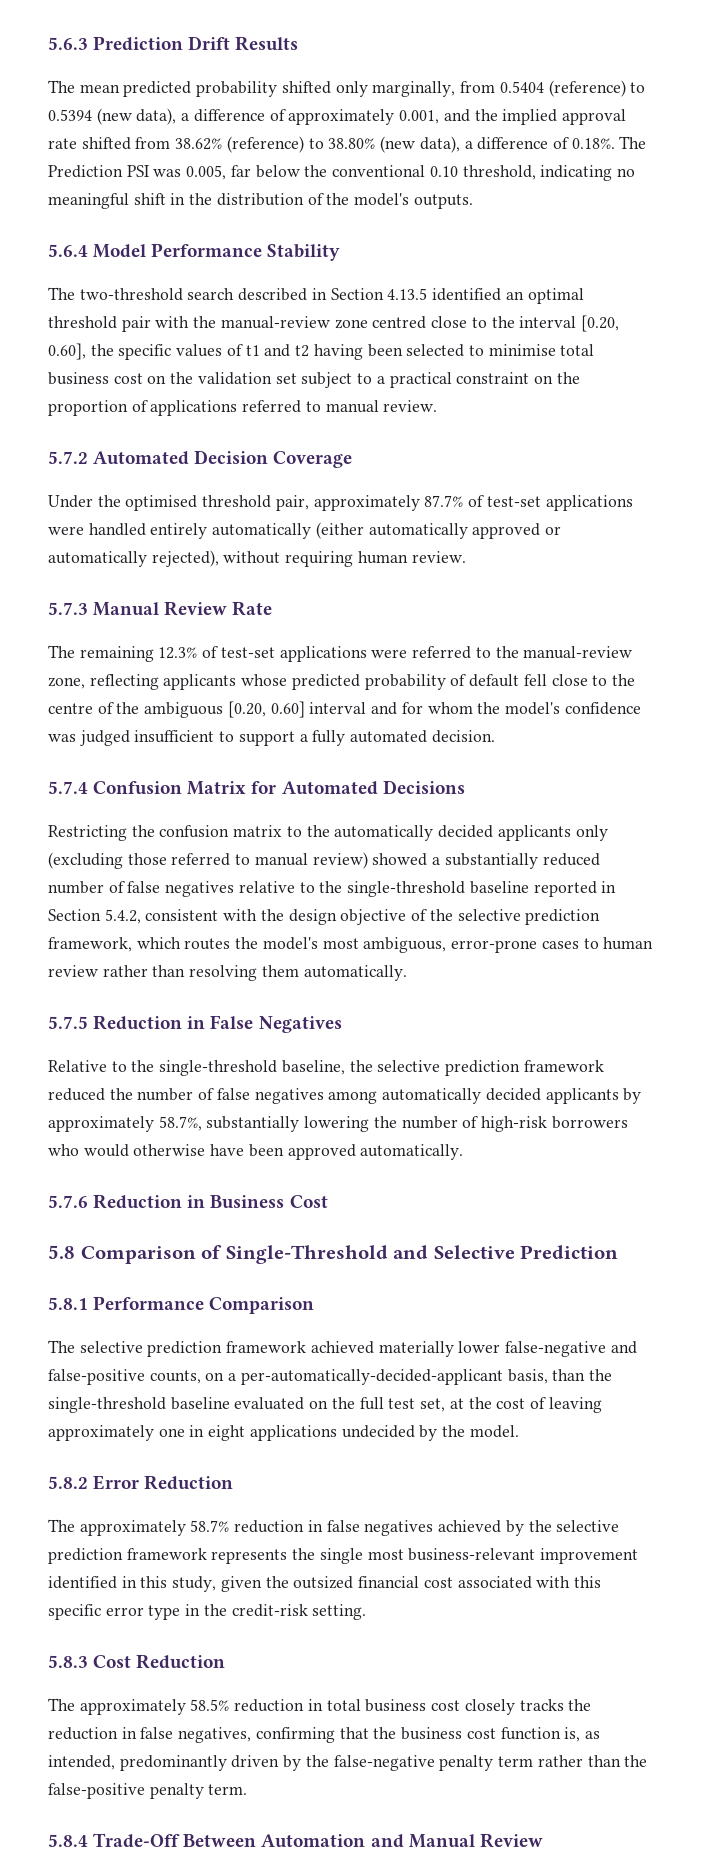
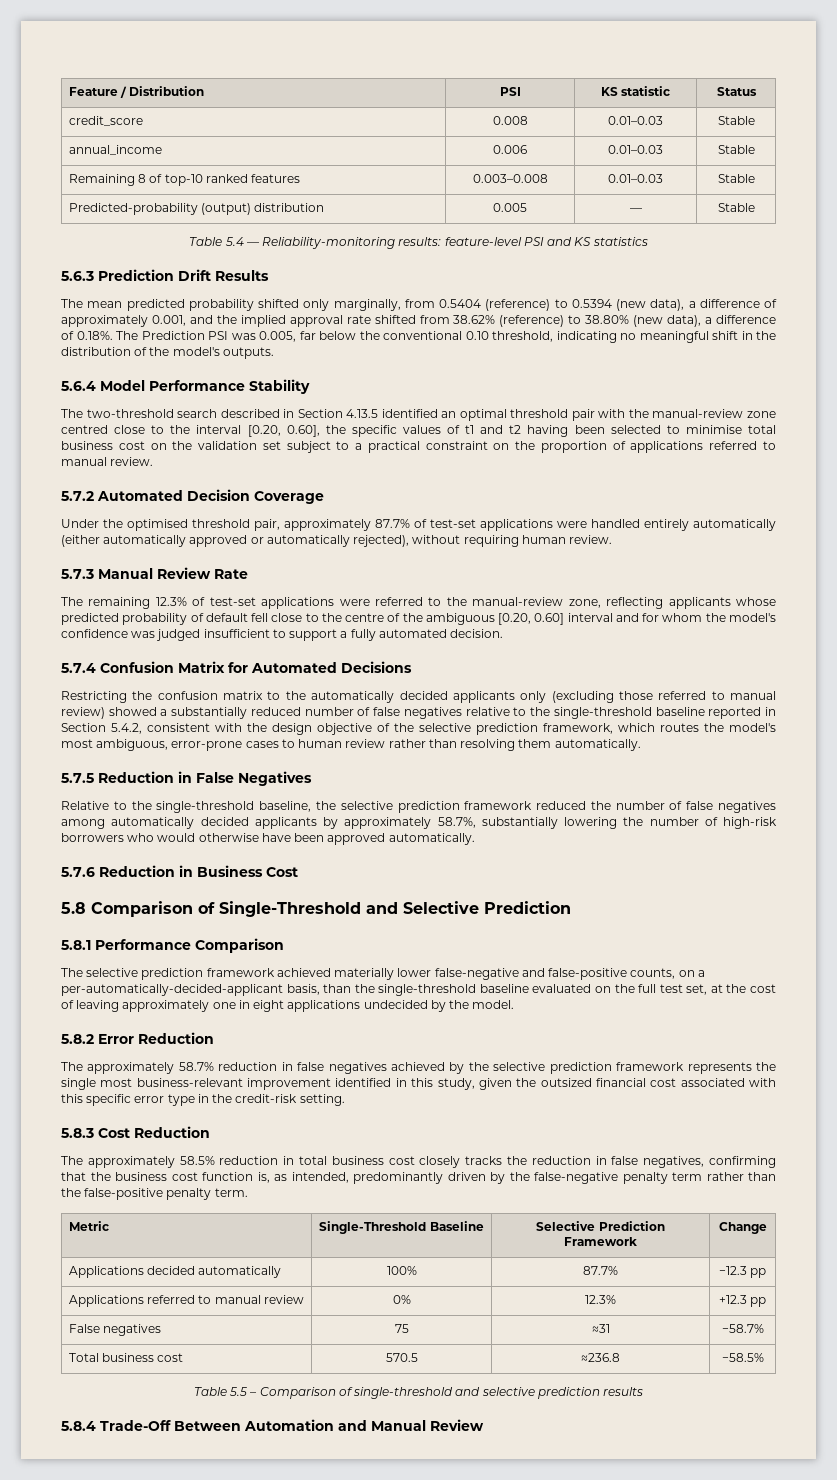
(48, 43) none -> [69,86,205,98] [499,87,521,96] [600,86,671,96] [716,87,757,96] [69,116,144,126] [492,116,528,125] [607,116,663,125] [717,116,755,125] [69,145,163,155] [493,145,527,154] [607,145,663,154] [717,145,755,154] [69,174,301,186] [472,174,548,183] [607,174,663,183] [717,174,755,183] [69,203,325,215] [493,203,527,212] [629,208,642,212] [717,203,755,212] [189,237,648,249] Feature / Distribution | PSI | KS statistic | Status // credit_score | 0.008 | 0.01–0.03 | Stable // annual_income | 0.006 | 0.01–0.03 | Stable // Remaining 8 of top-10 ranked features | 0.003–0.008 | 0.01–0.03 | Stable // Predicted-probability (output) distribution | 0.005 | — | Stable // Table 5.4 — Reliability-monitoring results: feature-level PSI and KS statistics //
(248, 1789) none -> [69,1221,110,1231] [319,1221,484,1234] [536,1221,665,1231] [564,1237,637,1246] [718,1222,767,1234] [69,1266,282,1278] [386,1266,417,1275] [582,1266,618,1275] [718,1266,767,1278] [69,1295,304,1307] [392,1295,411,1304] [584,1295,616,1304] [718,1295,767,1307] [69,1324,162,1336] [394,1324,409,1333] [591,1324,610,1333] [721,1324,764,1333] [69,1353,184,1362] [385,1353,418,1362] [581,1353,620,1362] [721,1353,764,1362] [193,1387,644,1399] // Metric | Single-Threshold Baseline | Selective Prediction Framework | Change // Applications decided automatically | 100% | 87.7% | −12.3 pp // Applications referred to manual review | 0% | 12.3% | +12.3 pp // False negatives | 75 | ≈31 | −58.7% // Total business cost | 570.5 | ≈236.8 | −58.5% // Table 5.5 – Comparison of single-threshold and selective prediction results

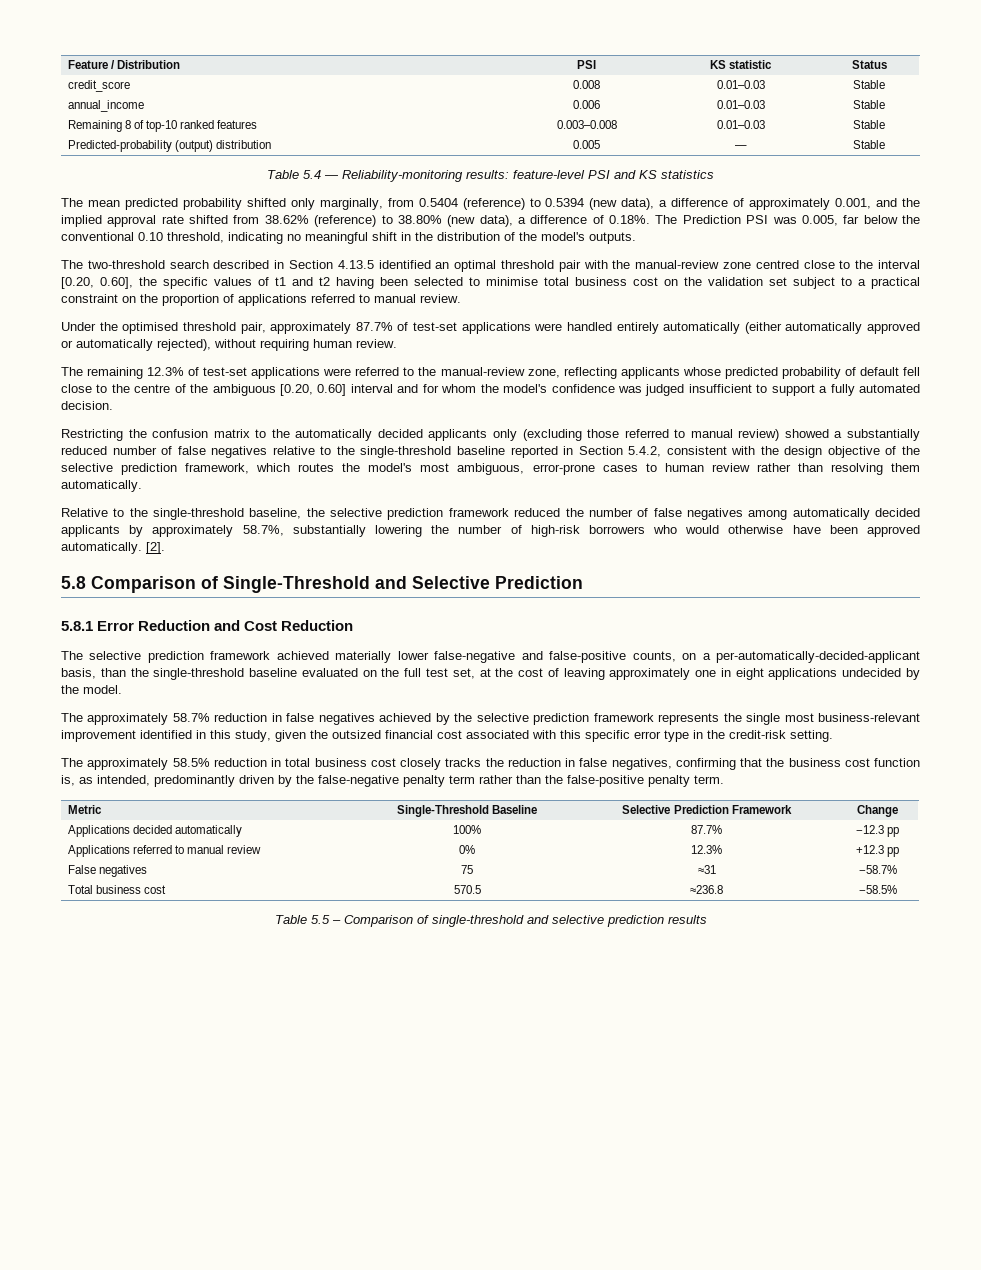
[61,269,269,281] // 5.6.3 Prediction Drift Results -> (714, 174) none
[61,379,310,394] // 5.6.4 Model Performance Stability -> (636, 238) none
[61,489,324,504] // 5.7.2 Automated Decision Coverage -> (461, 298) none
[61,567,248,579] // 5.7.3 Manual Review Rate -> (397, 343) none
[61,661,412,673] // 5.7.4 Confusion Matrix for Automated Decisions -> (113, 405) none
[61,771,312,786] // 5.7.5 Reduction in False Negatives -> (142, 486) none
[61,865,298,877] // 5.7.6 Reduction in Business Cost -> [146,542,165,554] [2].
[95,938,284,953] Performance Comparison -> [97,620,354,631] Error Reduction and Cost Reduction
[61,1032,214,1044] // 5.8.2 Error Reduction -> (122, 689) none
[61,1126,210,1138] // 5.8.3 Cost Reduction -> (833, 736) none
[61,1419,484,1431] // 5.8.4 Trade-Off Between Automation and Manual Review -> (707, 919) none

